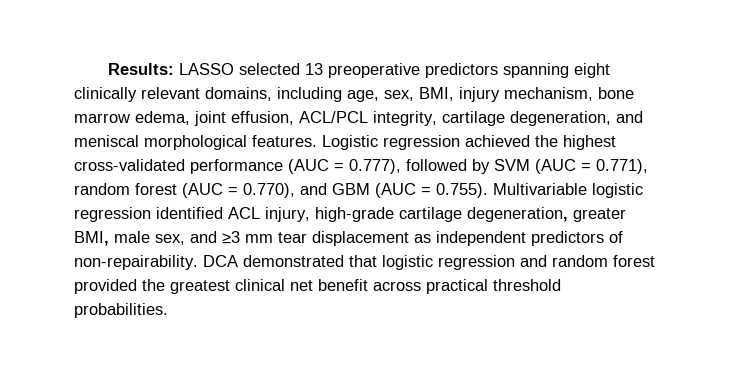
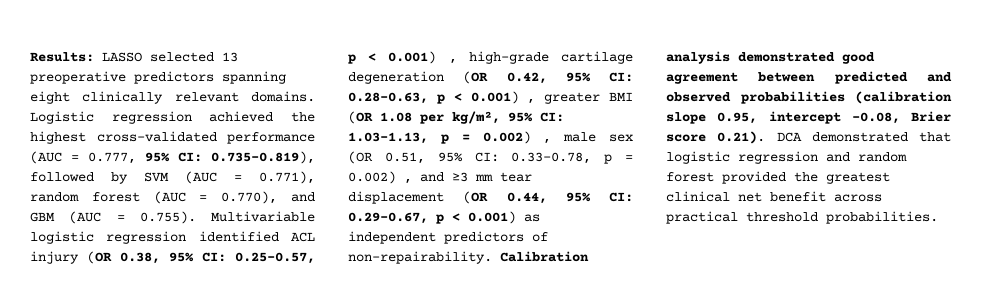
[205,87,634,102] [74,111,643,126] [74,135,317,150] domains, including age, sex, BMI, injury mechanism, bone marrow edema, joint effusion, ACL/PCL integrity, cartilage degeneration, and meniscal morphological features. -> [251,91,315,102] domains.
[349,159,401,174] 0.777), -> [88,151,315,164] 0.777, 95% CI: 0.735–0.819),
[265,207,626,222] [74,231,185,246] injury, high-grade cartilage degeneration, greater BMI, male sex, -> [30,251,315,264] [348,51,633,64] [348,71,633,84] [348,91,633,104] [348,111,564,124] [348,131,633,144] [348,151,633,164] [348,171,412,184] injury (OR 0.38, 95% CI: 0.25–0.57, p < 0.001) , high-grade cartilage degeneration (OR 0.42, 95% CI: 0.28–0.63, p < 0.001) , greater BMI (OR 1.08 per kg/m², 95% CI: 1.03–1.13, p = 0.002) , male sex (OR 0.51, 95% CI: 0.33–0.78, p = 0.002) ,
(409, 238) none -> [463,191,633,204] [348,211,516,224] (OR 0.44, 95% CI: 0.29–0.67, p < 0.001)
(198, 262) none -> [500,251,589,262] [666,51,875,64] [666,71,952,84] [666,91,952,104] [666,111,951,124] [666,131,766,144] Calibration analysis demonstrated good agreement between predicted and observed probabilities (calibration slope 0.95, intercept –0.08, Brier score 0.21).

